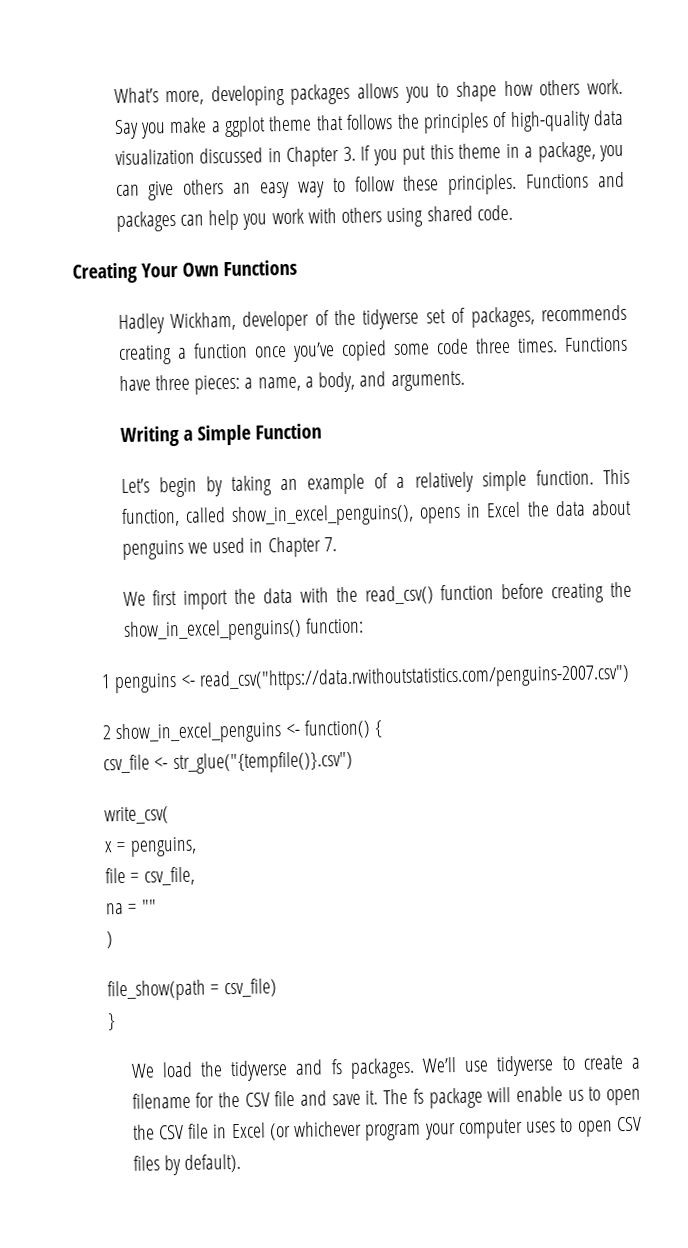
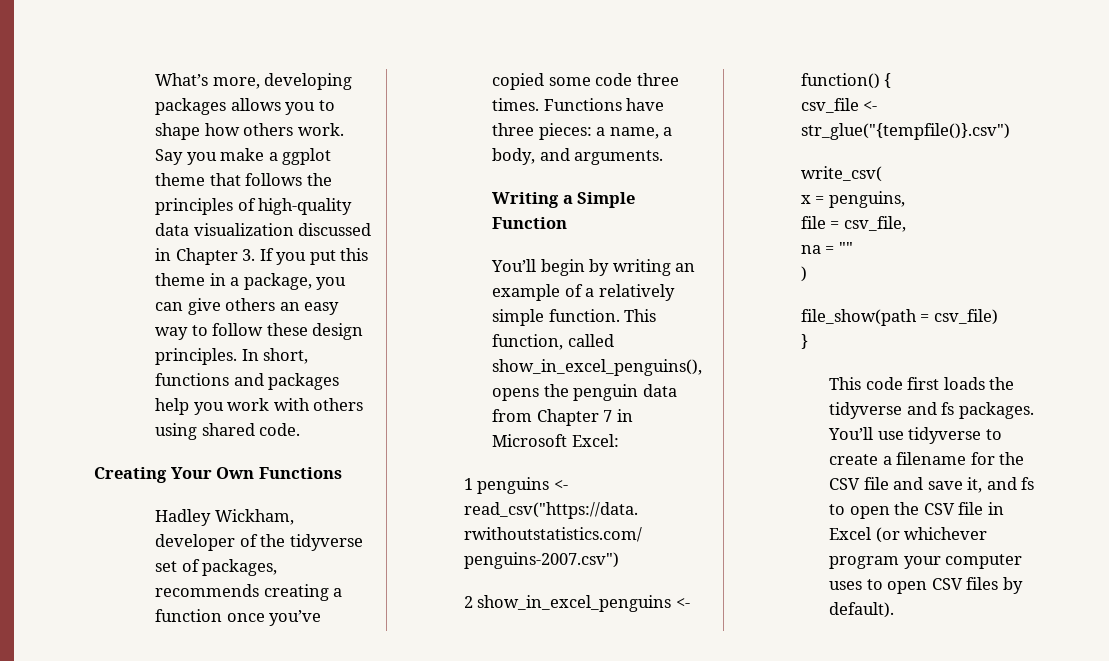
[447,173,590,196] principles. Functions -> [312,323,364,340] [155,348,309,365] [155,373,230,386] design principles. In short, functions
[179,214,204,226] can -> (340, 381) none
[120,478,150,493] Let’s -> [491,259,537,272] You’ll
[230,475,272,497] taking -> [612,259,671,276] writing
[466,499,632,518] [121,536,337,560] [122,581,632,610] [122,617,364,642] in Excel the data about penguins we used in Chapter 7. // We first import the data with the read_csv() function before creating the show_in_excel_penguins() function: -> [543,384,677,401] [492,409,633,426] [492,434,619,447] the penguin data from Chapter 7 in Microsoft Excel:
[130,1061,193,1078] We load -> [829,377,985,390] This code first loads
[421,1057,457,1073] We’ll -> [828,427,874,440] You’ll
[365,1086,584,1109] it. The fs package will enable us -> [967,477,1035,493] it, and fs

